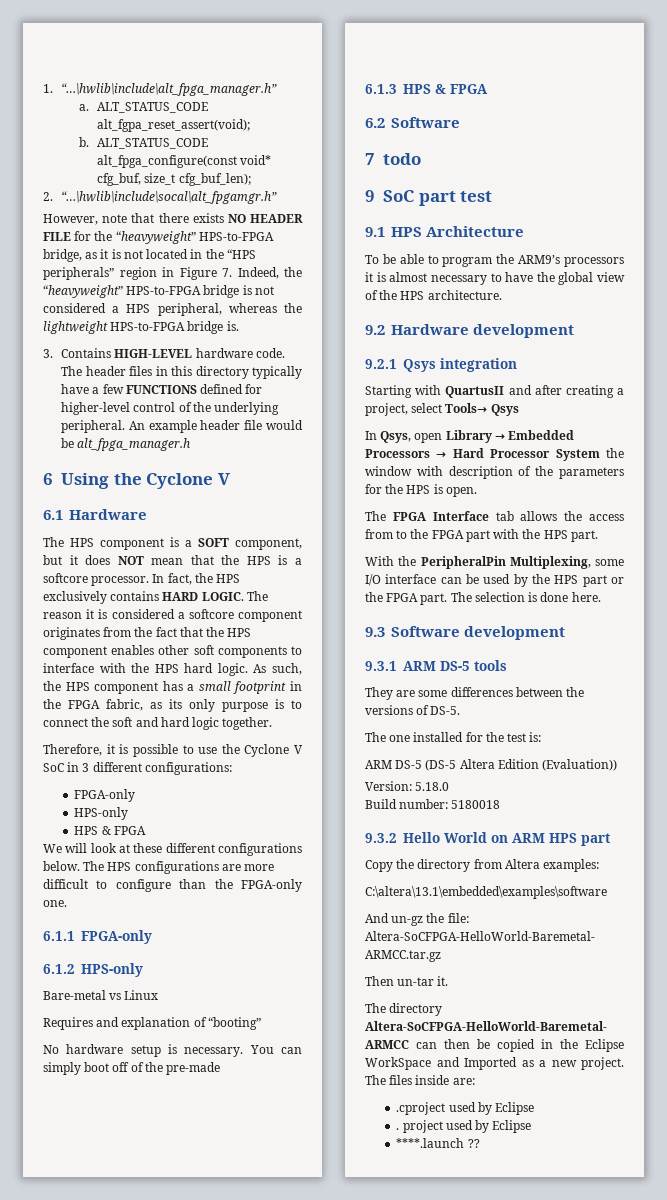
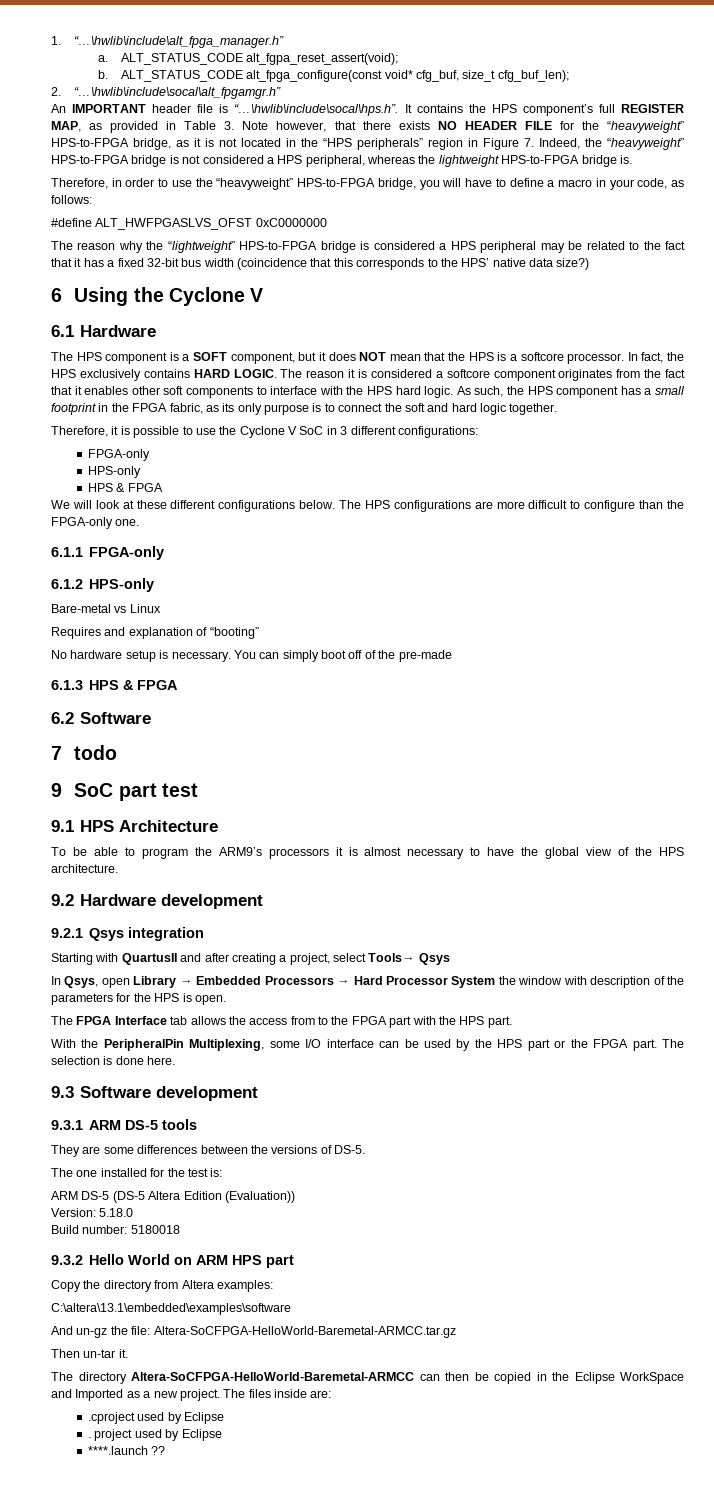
[43,214,128,225] However, note -> [51,104,684,116] [51,121,327,133] An IMPORTANT header file is “…\hwlib\include\socal\hps.h”. It contains the HPS component’s full REGISTER MAP, as provided in Table 3. Note however,
[43,348,285,358] [61,366,302,379] [61,384,263,394] [61,402,280,415] [61,420,303,433] [61,438,191,451] 3. Contains HIGH-LEVEL hardware code. The header files in this directory typically have a few FUNCTIONS defined for higher-level control of the underlying peripheral. An example header file would be alt_fpga_manager.h -> [51,178,684,190] [51,195,92,204] [51,218,327,230] [51,241,686,253] [51,258,590,270] Therefore, in order to use the “heavyweight” HPS-to-FPGA bridge, you will have to define a macro in your code, as follows: // #define ALT_HWFPGASLVS_OFST 0xC0000000 // The reason why the “lightweight” HPS-to-FPGA bridge is considered a HPS peripheral may be related to the fact that it has a fixed 32-bit bus width (coincidence that this corresponds to the HPS’ native data size?)
[206,627,252,637] [43,646,107,658] the HPS component -> [74,386,82,395] it

